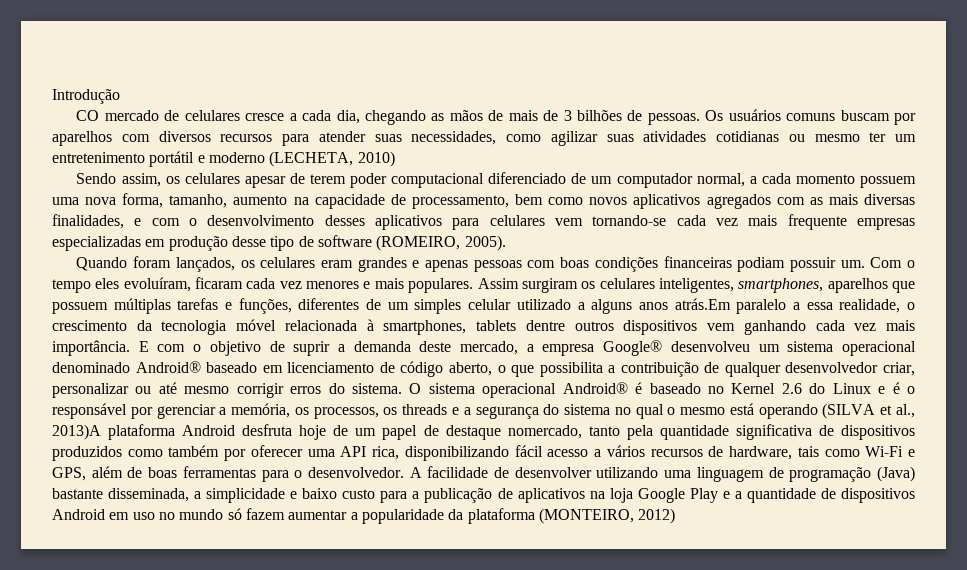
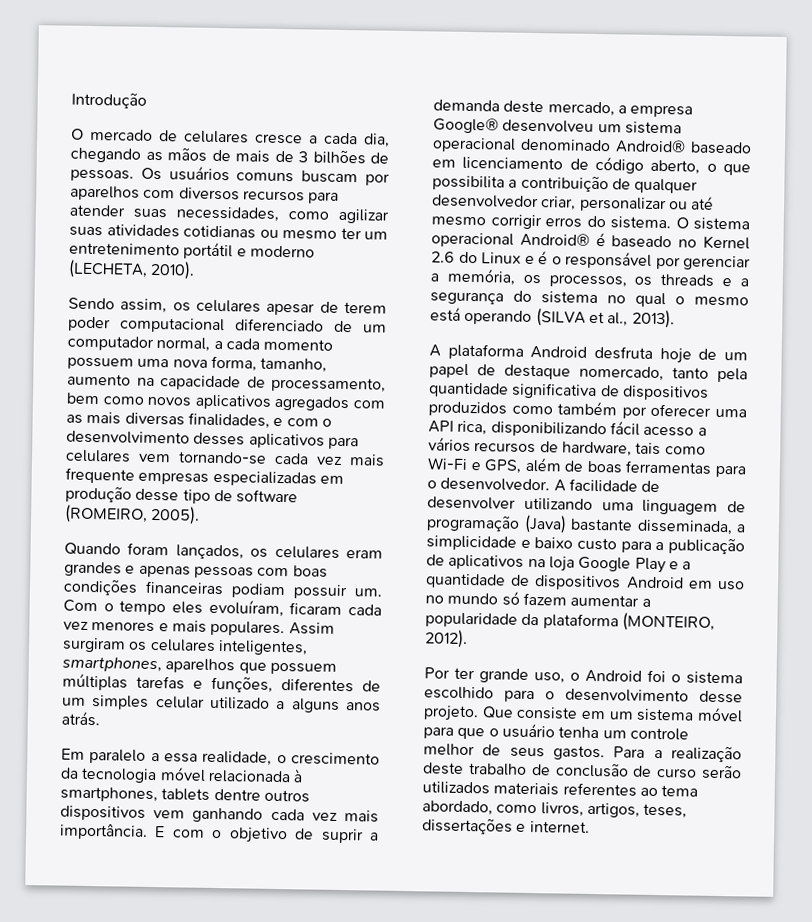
[76,110,100,121] CO -> [71,128,84,140] O
[357,151,395,167] 2010) -> [150,260,196,280] 2010).
[674,298,731,310] atrás.Em -> [61,711,100,727] [61,748,85,760] atrás. // Em
[52,424,101,440] 2013)A -> [631,309,675,329] [429,344,441,357] 2013). // A
[638,508,676,524] 2012) -> [425,629,468,648] [424,667,743,685] [424,686,743,704] [423,705,743,723] [423,723,689,741] [423,743,742,763] [423,762,742,780] [422,781,699,797] [422,800,688,819] [422,817,590,835] 2012). // Por ter grande uso, o Android foi o sistema escolhido para o desenvolvimento desse projeto. Que consiste em um sistema móvel para que o usuário tenha um controle melhor de seus gastos. Para a realização deste trabalho de conclusão de curso serão utilizados materiais referentes ao tema abordado, como livros, artigos, teses, dissertações e internet.

